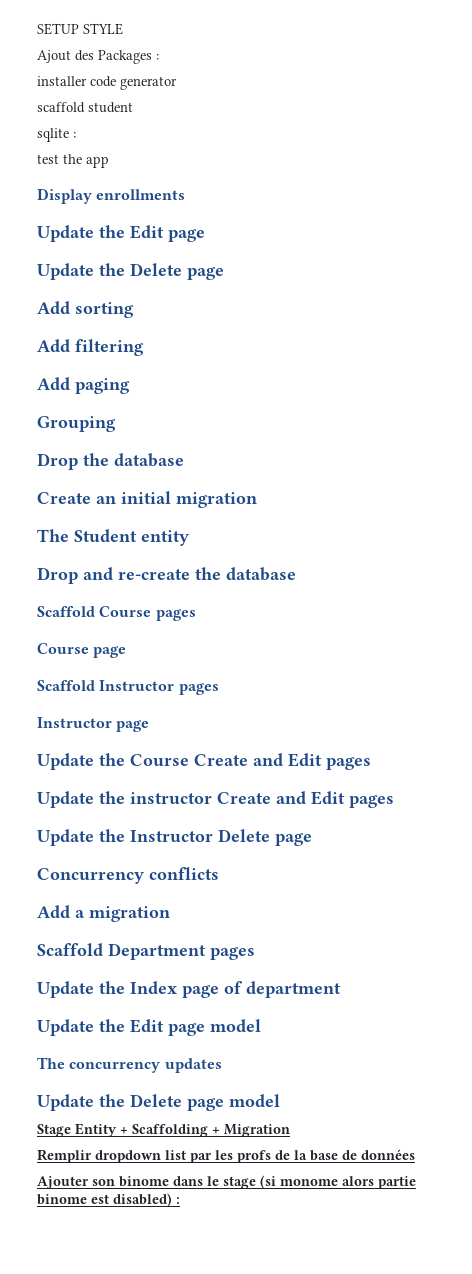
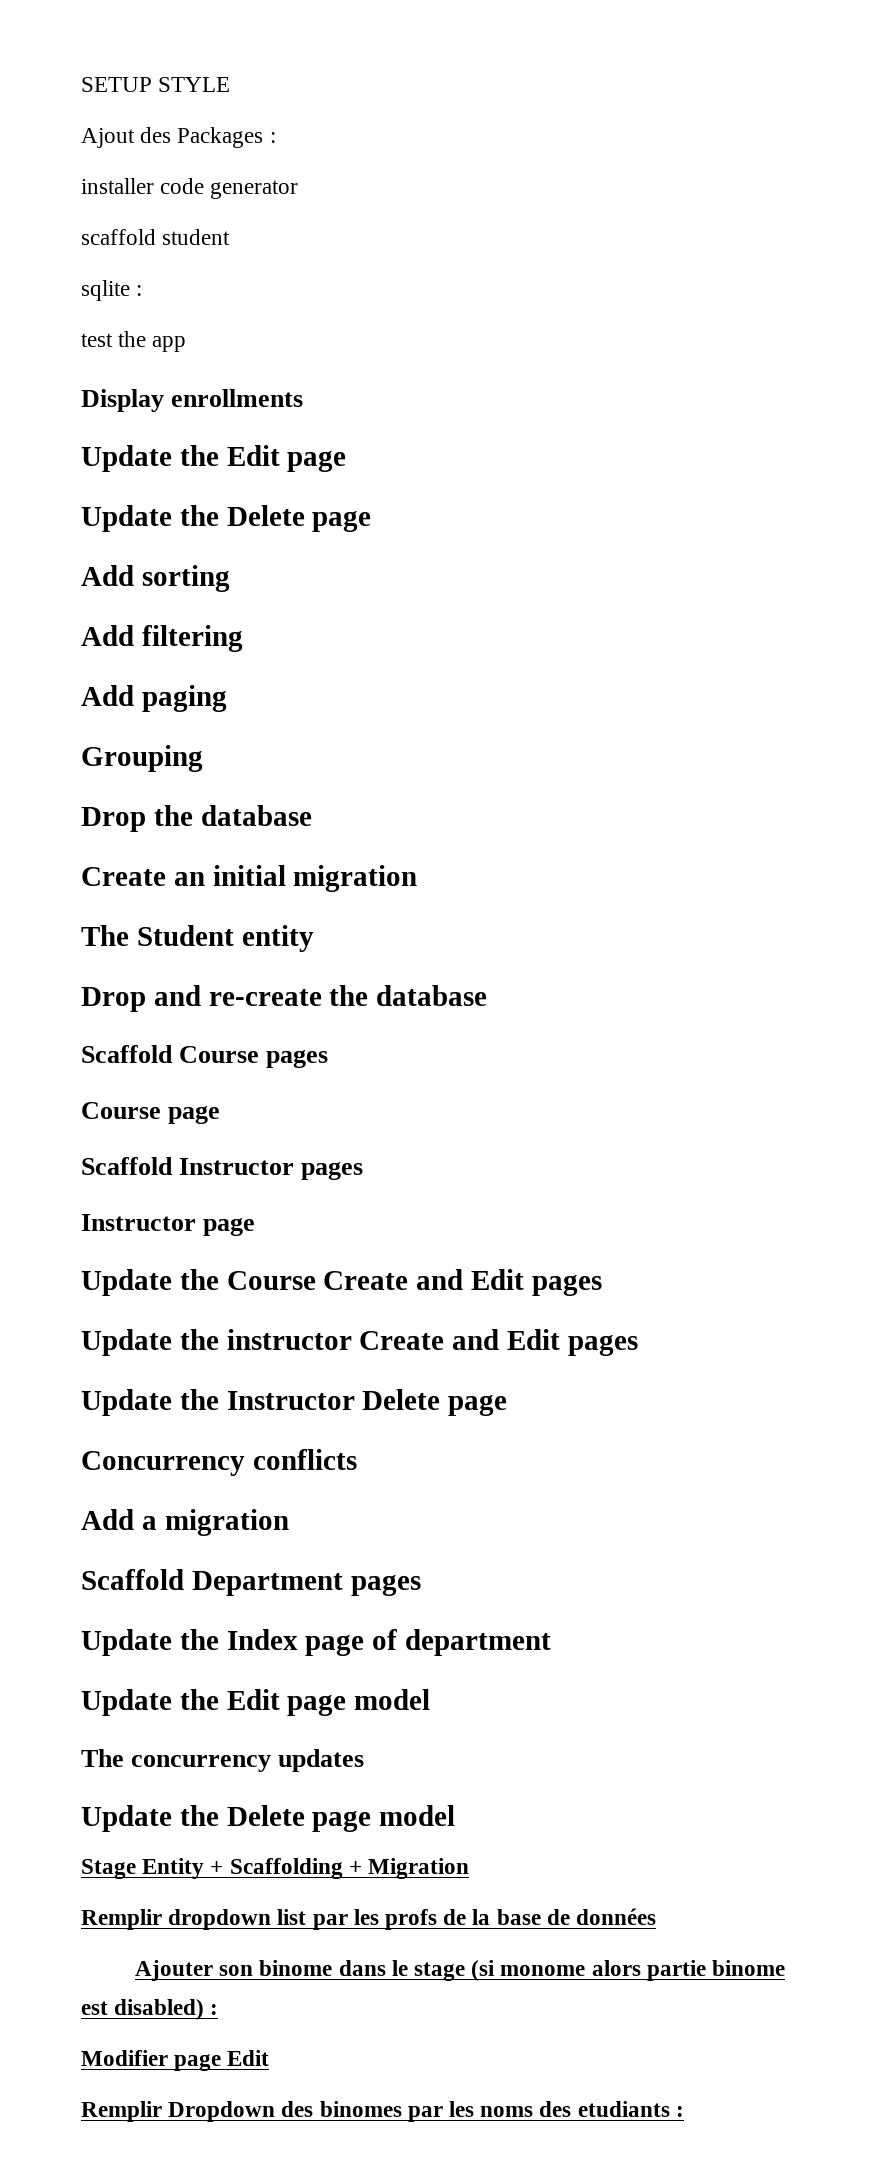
(180, 1200) none -> [81,2050,270,2071] [81,2101,684,2122] // Modifier page Edit // Remplir Dropdown des binomes par les noms des etudiants :

